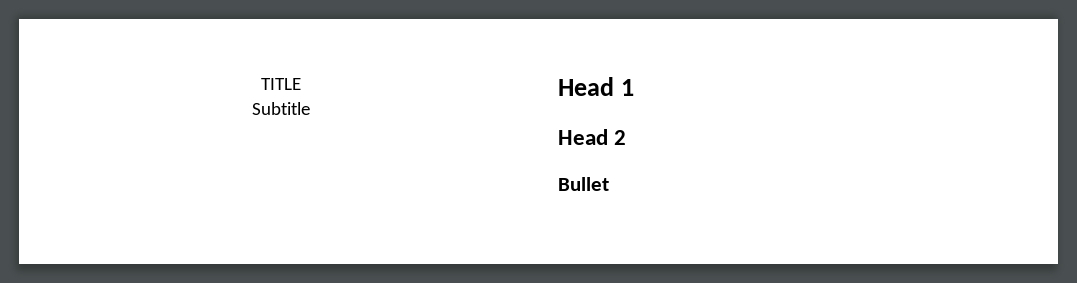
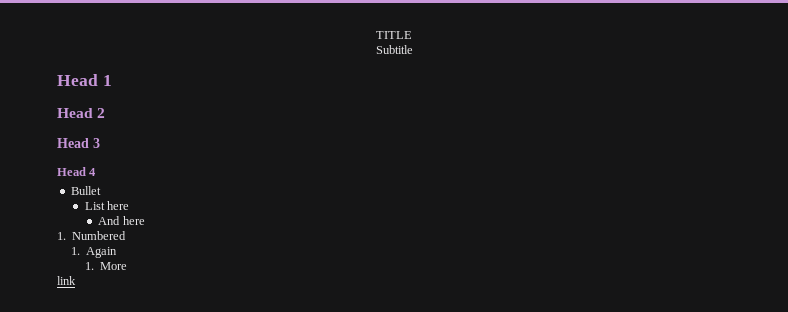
[558,177,609,191] Bullet -> [57,138,100,148] [57,167,97,176] [70,186,101,195] [84,201,129,210] [98,216,145,225] [57,231,127,240] [70,247,118,258] [84,262,127,270] [57,276,76,285] Head 3 // Head 4 // Bullet // List here // And here // 1. Numbered // 1. Again // 1. More // link

